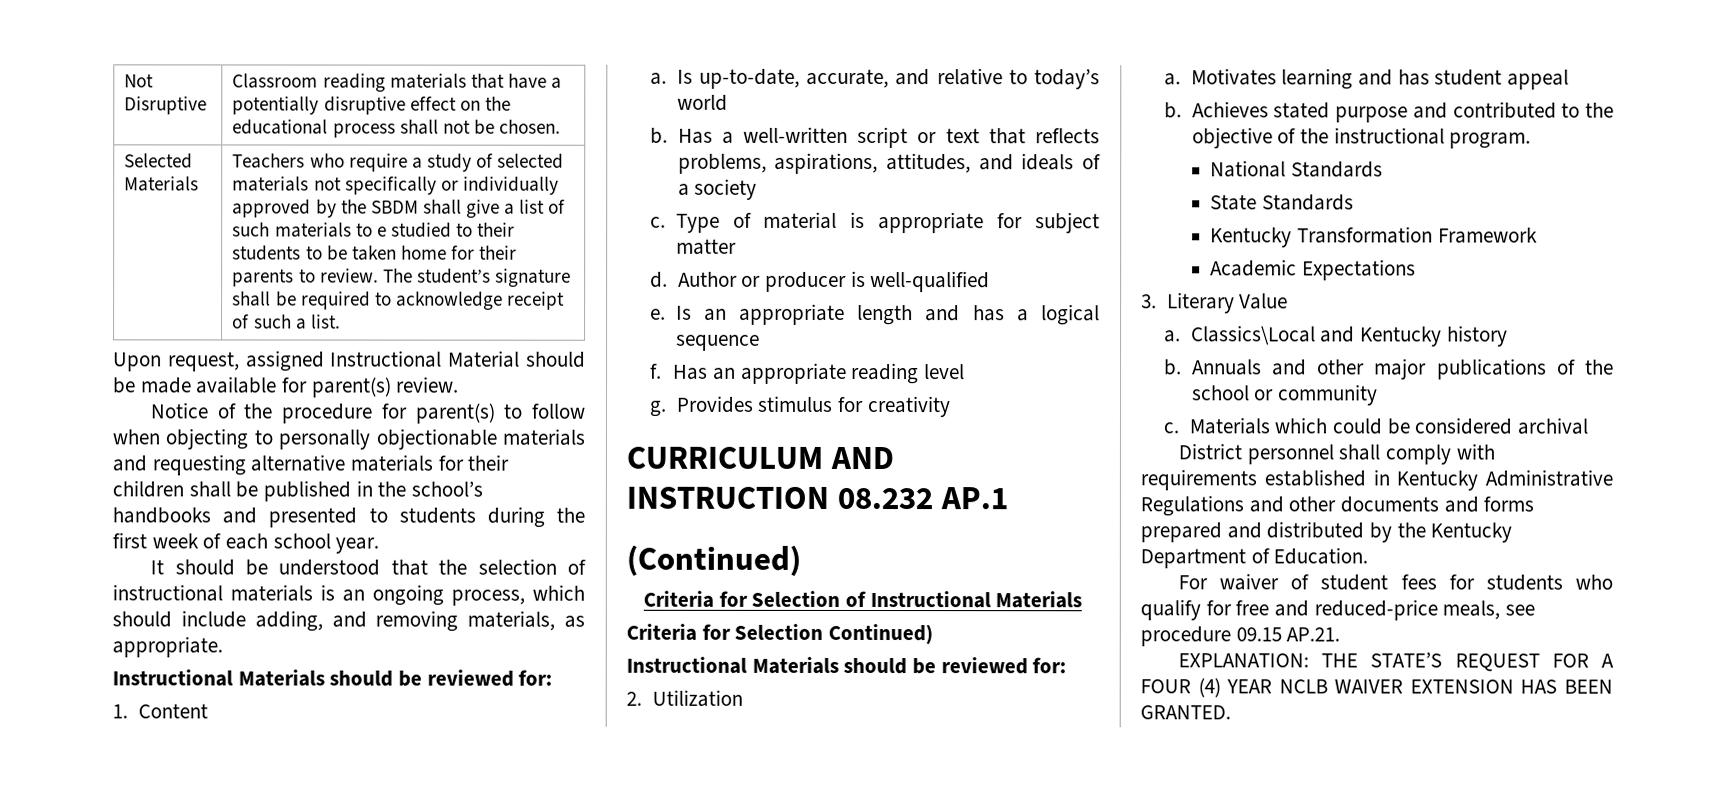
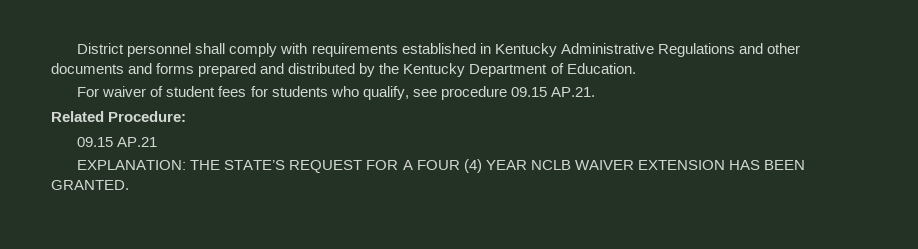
[124,74,155,88] [124,96,208,115] [232,73,563,93] [232,96,511,115] [232,119,562,138] [124,153,194,169] [124,176,200,192] [232,153,565,172] [232,176,559,195] [232,199,567,219] [232,222,516,238] [232,245,518,261] [232,268,572,288] [232,291,566,311] [232,314,341,330] [113,350,586,372] [113,376,460,398] [150,402,585,424] [112,428,585,450] [112,454,510,476] [112,480,484,502] [112,506,585,528] [112,532,380,554] [150,558,586,576] [112,584,585,606] [112,610,585,632] [112,636,223,658] [112,669,553,687] [112,703,208,719] [650,68,1100,90] [676,94,728,111] [650,126,1100,149] [677,152,1101,175] [677,178,758,200] [650,211,1100,234] [675,238,737,255] [650,270,991,293] [650,303,1100,326] [675,334,760,351] [650,362,966,385] [649,395,951,418] [626,446,894,470] [626,486,1008,510] [626,544,801,576] [642,590,1083,609] [626,623,934,645] [626,656,1067,675] [626,689,743,707] [1164,68,1570,90] [1164,101,1614,123] [1191,127,1532,149] [1210,160,1384,178] [1210,194,1355,211] [1210,226,1538,248] [1210,259,1417,281] [1141,292,1289,314] [1164,325,1508,347] [1164,358,1614,380] [1190,384,1379,406] [1163,417,1589,435] Not Disruptive | Classroom reading materials that have a potentially disruptive effect on the educational process shall not be chosen. // Selected Materials | Teachers who require a study of selected materials not specifically or individually approved by the SBDM shall give a list of such materials to e studied to their students to be taken home for their parents to review. The student’s signature shall be required to acknowledge receipt of such a list. // Upon request, assigned Instructional Material should be made available for parent(s) review. // Notice of the procedure for parent(s) to follow when objecting to personally objectionable materials and requesting alternative materials for their children shall be published in the school’s handbooks and presented to students during the first week of each school year. // It should be understood that the selection of instructional materials is an ongoing process, which should include adding, and removing materials, as appropriate. // Instructional Materials should be reviewed for: // 1. Content // a. Is up-to-date, accurate, and relative to today’s world // b. Has a well-written script or text that reflects problems, aspirations, attitudes, and ideals of a society // c. Type of material is appropriate for subject matter // d. Author or producer is well-qualified // e. Is an appropriate length and has a logical sequence // f. Has an appropriate reading level // g. Provides stimulus for creativity // CURRICULUM AND INSTRUCTION 08.232 AP.1 // (Continued) // Criteria for Selection of Instructional Materials // Criteria for Selection Continued) // Instructional Materials should be reviewed for: // 2. Utilization // a. Motivates learning and has student appeal // b. Achieves stated purpose and contributed to the objective of the instructional program. // National Standards // State Standards // Kentucky Transformation Framework // Academic Expectations // 3. Literary Value // a. Classics\Local and Kentucky history // b. Annuals and other major publications of the school or community // c. Materials which could be considered archival // -> (77, 48) none
[1140,599,1501,621] qualify for free and reduced-price meals, -> [362,86,409,100] qualify,
(1341, 634) none -> [51,111,187,122] [76,137,157,147] // Related Procedure: // 09.15 AP.21

